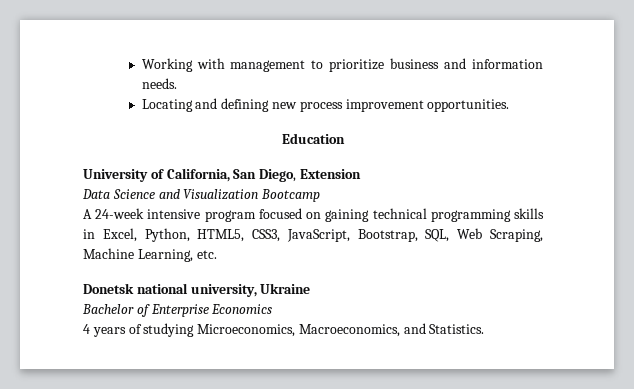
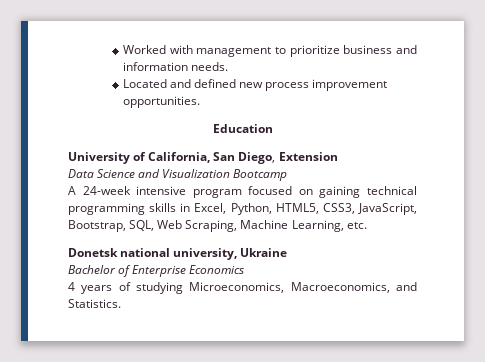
[141,58,193,72] Working -> [122,45,166,54] Worked
[141,98,270,112] Locating and defining -> [122,79,237,88] Located and defined

